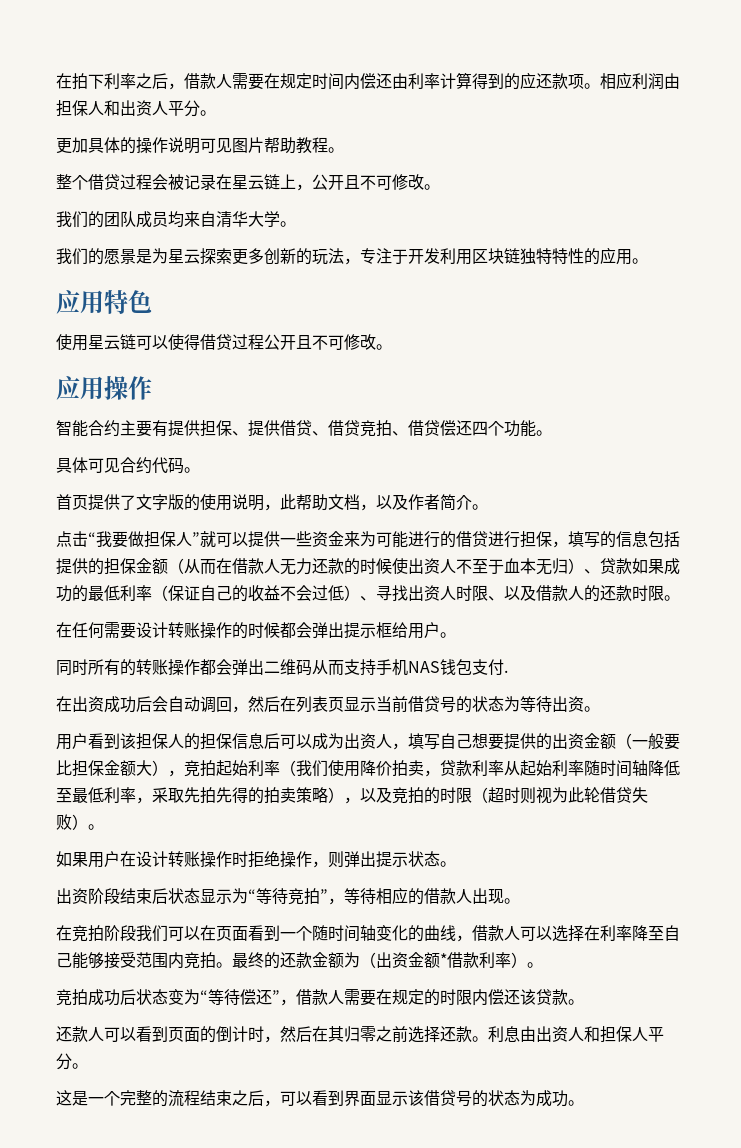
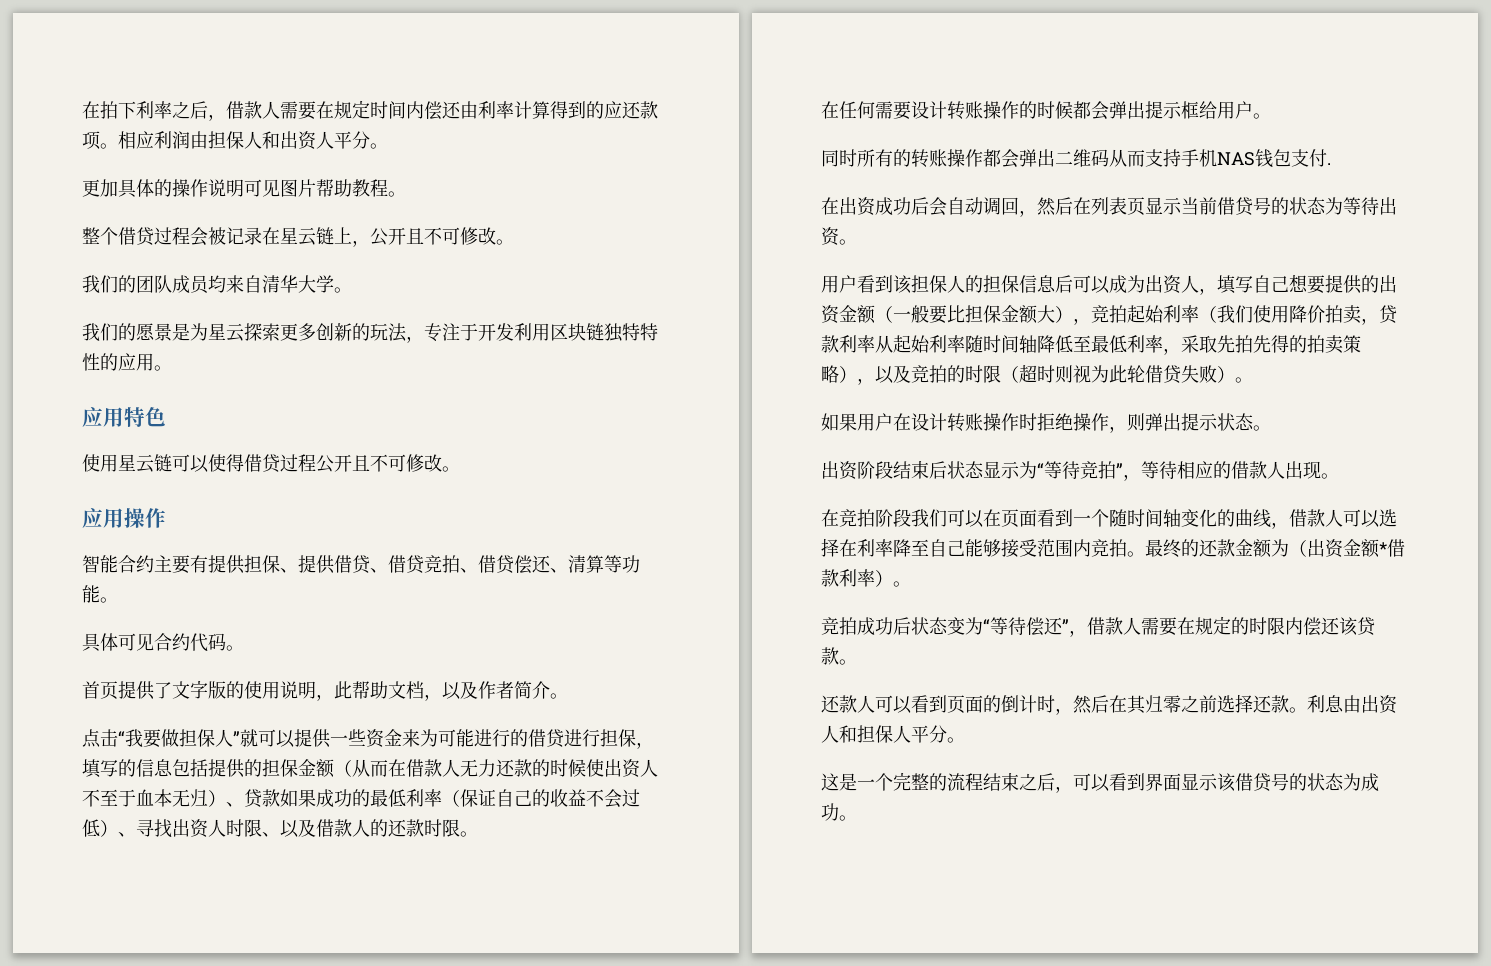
[472,421,504,436] 四个 -> [550,555,622,573] 、清算等

